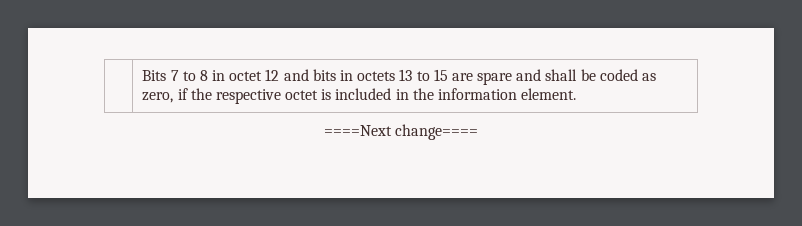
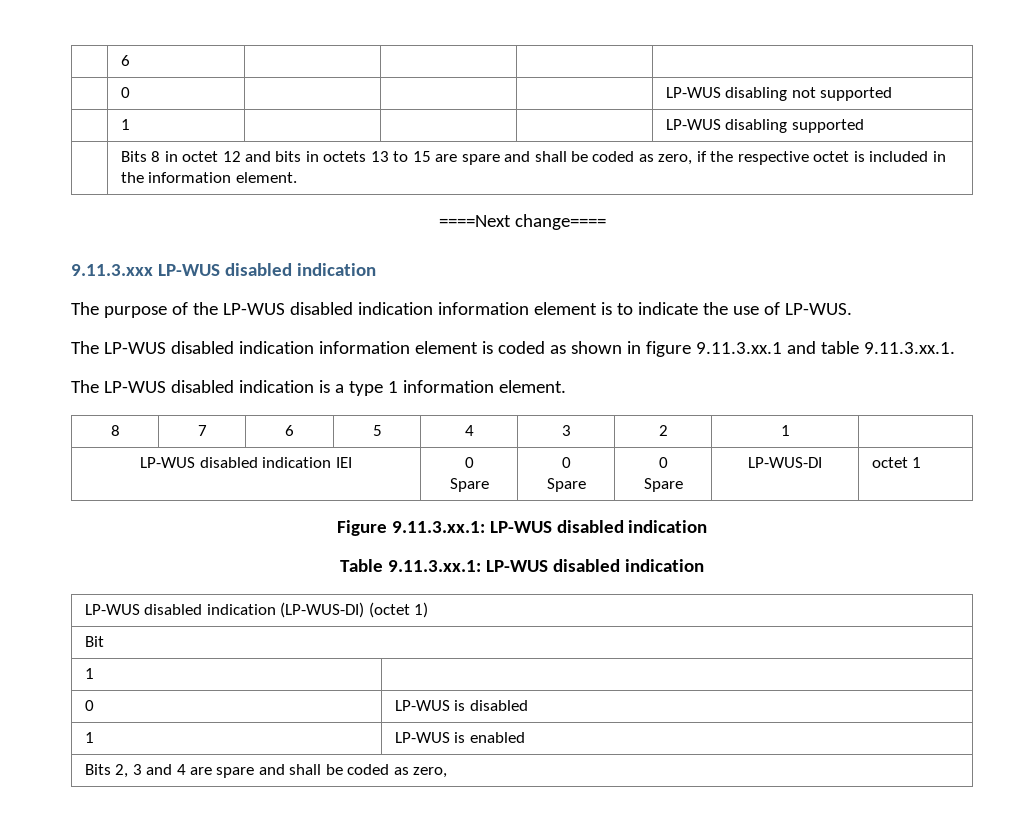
[142,70,196,81] | Bits 7 to -> [120,55,130,66] [120,87,130,98] [665,87,893,101] [120,119,130,130] [665,119,864,133] [120,151,147,162] | 6 | | | | // | 0 | | | | LP-WUS disabling not supported // | 1 | | | | LP-WUS disabling supported // | Bits
(479, 132) none -> [71,263,376,276] [71,302,852,318] [71,341,955,357] [71,380,566,396] [110,425,120,436] [197,425,207,436] [285,425,294,436] [372,425,382,436] [464,425,474,436] [561,425,571,436] [658,425,668,436] [780,425,790,436] [140,457,352,468] [464,457,474,468] [449,478,489,492] [561,457,571,468] [546,478,586,492] [658,457,668,468] [643,478,683,492] [748,457,822,468] [871,457,922,468] [336,520,708,536] [340,559,704,572] [84,602,428,618] [84,636,104,647] [84,668,94,679] [84,700,94,711] [394,700,528,711] [84,732,94,743] [394,732,525,743] [84,764,448,778] // 9.11.3.xxx LP-WUS disabled indication // The purpose of the LP-WUS disabled indication information element is to indicate the use of LP-WUS. // The LP-WUS disabled indication information element is coded as shown in figure 9.11.3.xx.1 and table 9.11.3.xx.1. // The LP-WUS disabled indication is a type 1 information element. // 8 | 7 | 6 | 5 | 4 | 3 | 2 | 1 | // LP-WUS disabled indication IEI | 0 // Spare | 0 // Spare | 0 // Spare | LP-WUS-DI | octet 1 // Figure 9.11.3.xx.1: LP-WUS disabled indication // Table 9.11.3.xx.1: LP-WUS disabled indication // LP-WUS disabled indication (LP-WUS-DI) (octet 1) // Bit // 1 | // 0 | LP-WUS is disabled // 1 | LP-WUS is enabled // Bits 2, 3 and 4 are spare and shall be coded as zero,

